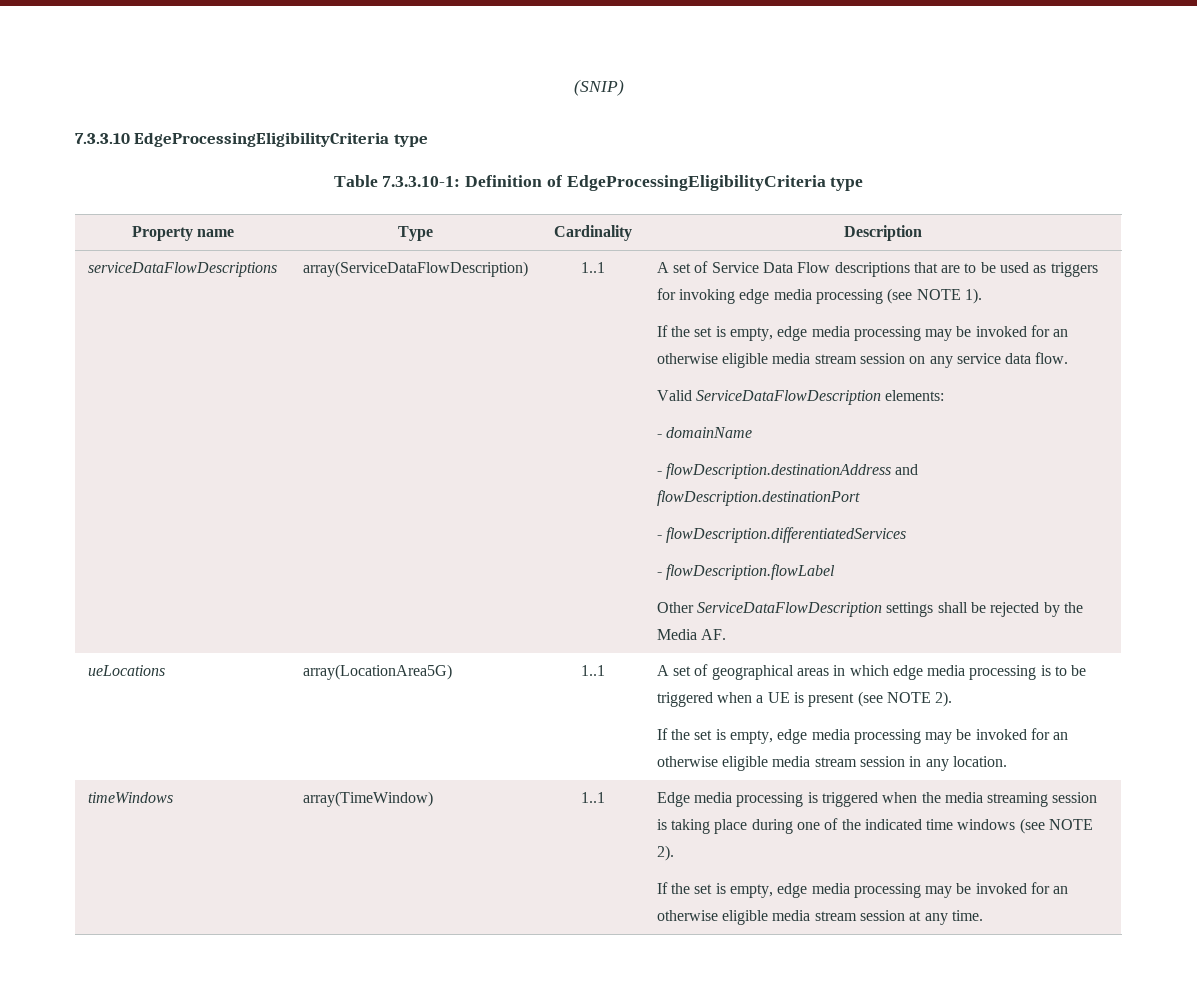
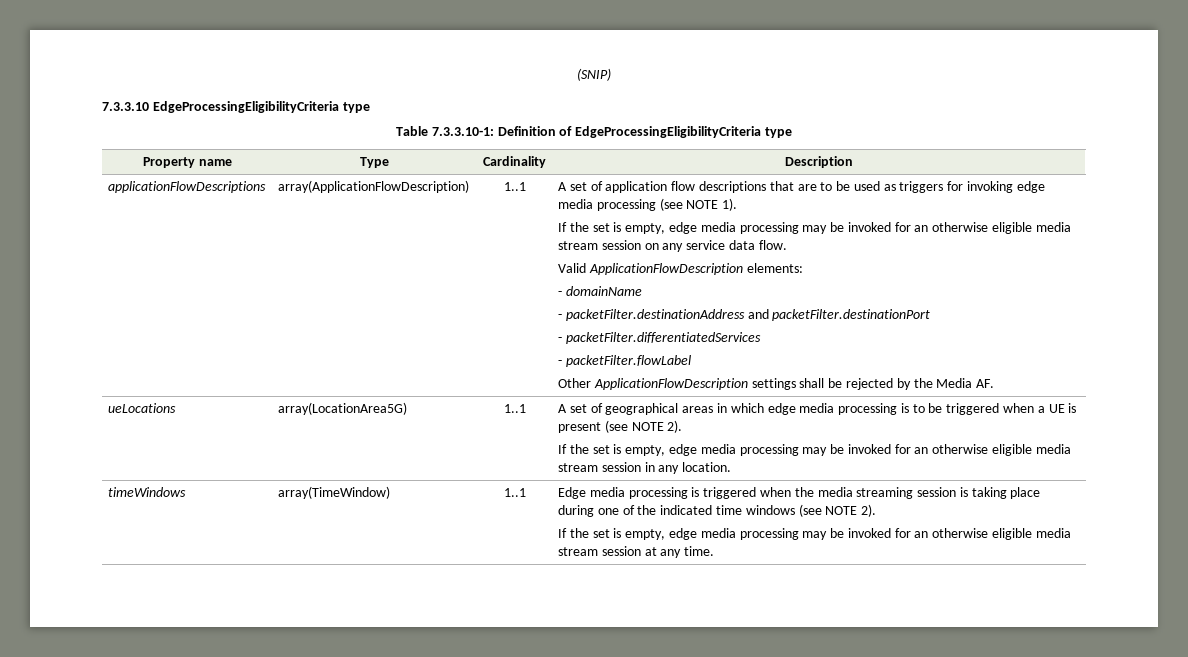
[87,262,277,277] [302,261,528,277] [580,262,605,273] [656,261,831,273] serviceDataFlowDescriptions | array(ServiceDataFlowDescription) | 1..1 | A set of Service Data Flow -> [108,181,267,193] [278,180,470,193] [503,182,526,191] [558,181,696,193] applicationFlowDescriptions | array(ApplicationFlowDescription) | 1..1 | A set of application flow
[695,390,881,405] ServiceDataFlowDescription -> [588,263,743,275] ApplicationFlowDescription
[665,463,919,479] [656,490,860,506] [656,527,906,543] [656,564,835,580] flowDescription.destinationAddress and flowDescription.destinationPort // - flowDescription.differentiatedServices // - flowDescription.flowLabel -> [565,309,931,321] [558,332,761,344] [558,355,691,367] packetFilter.destinationAddress and packetFilter.destinationPort // - packetFilter.differentiatedServices // - packetFilter.flowLabel
[696,602,882,617] ServiceDataFlowDescription -> [593,378,748,390] ApplicationFlowDescription

